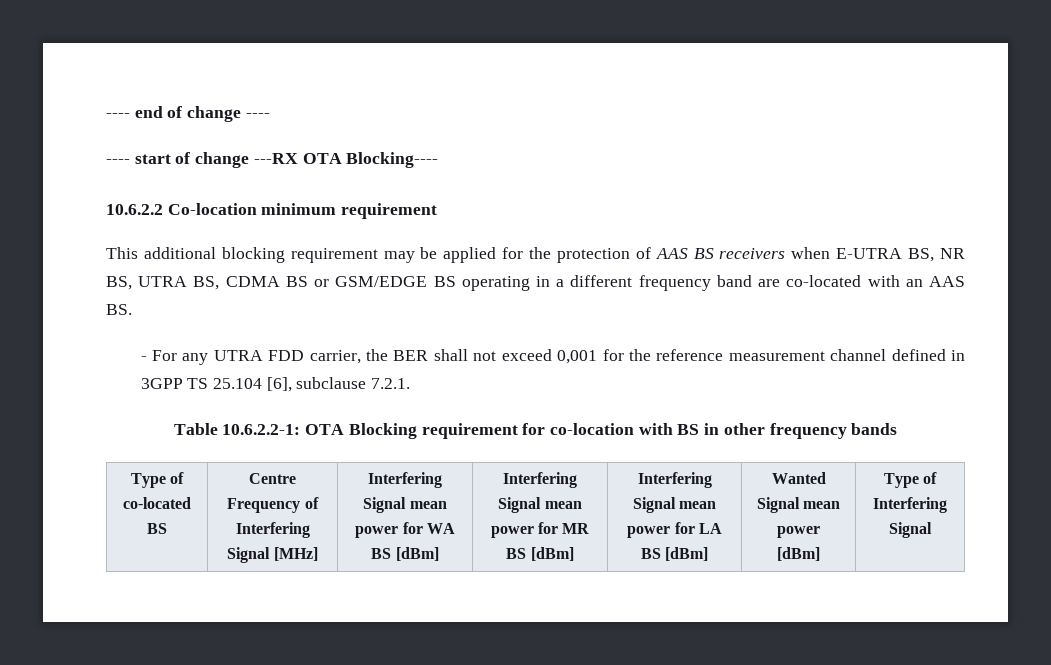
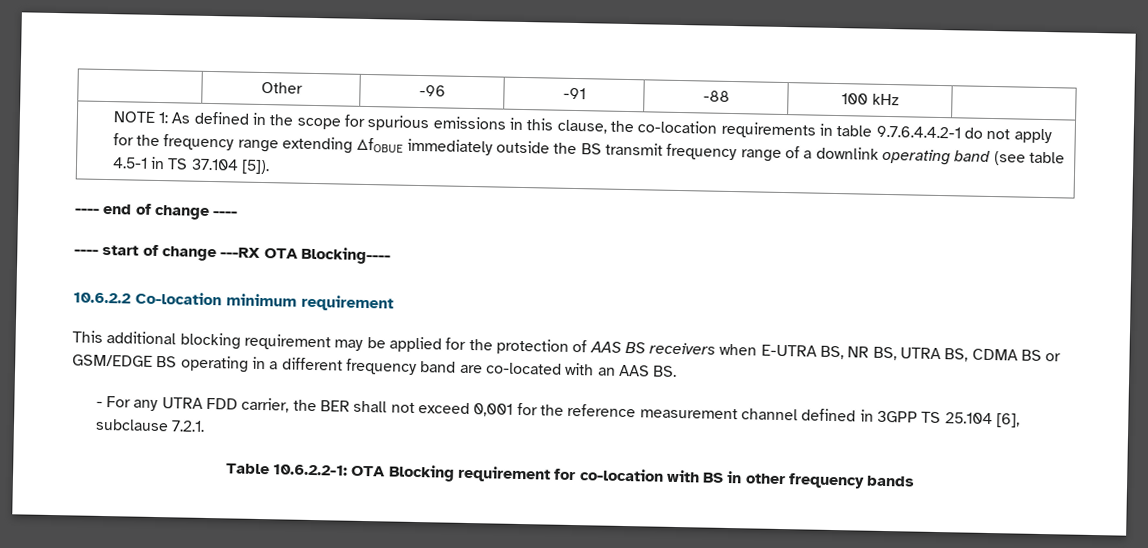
(106, 115) none -> [260,81,303,94] [418,84,446,97] [562,87,586,100] [702,90,730,102] [841,93,899,106] [112,111,1052,144] [112,133,1065,166] [111,156,271,175] | Other | -96 | -91 | -88 | 100 kHz | // NOTE 1: As defined in the scope for spurious emissions in this clause, the co-location requirements in table 9.7.6.4.4.2-1 do not apply for the frequency range extending ΔfOBUE immediately outside the BS transmit frequency range of a downlink operating band (see table 4.5-1 in TS 37.104 [5]). //
[130,472,185,488] [123,497,191,509] [147,523,167,534] [249,473,296,484] [227,497,319,513] [235,522,310,538] [227,547,318,563] [368,472,442,488] [363,497,447,513] [355,522,455,538] [371,547,439,561] [503,472,577,488] [498,497,582,513] [490,522,590,538] [506,547,574,561] [637,472,712,488] [632,497,717,513] [627,522,722,538] [640,547,709,561] [771,472,826,484] [756,497,841,513] [776,526,820,538] [776,547,820,561] [883,472,938,488] [872,497,947,513] [888,522,932,538] // Type of co-located BS | Centre Frequency of Interfering Signal [MHz] | Interfering Signal mean power for WA BS [dBm] | Interfering Signal mean power for MR BS [dBm] | Interfering Signal mean power for LA BS [dBm] | Wanted Signal mean power [dBm] | Type of Interfering Signal -> (916, 481) none

